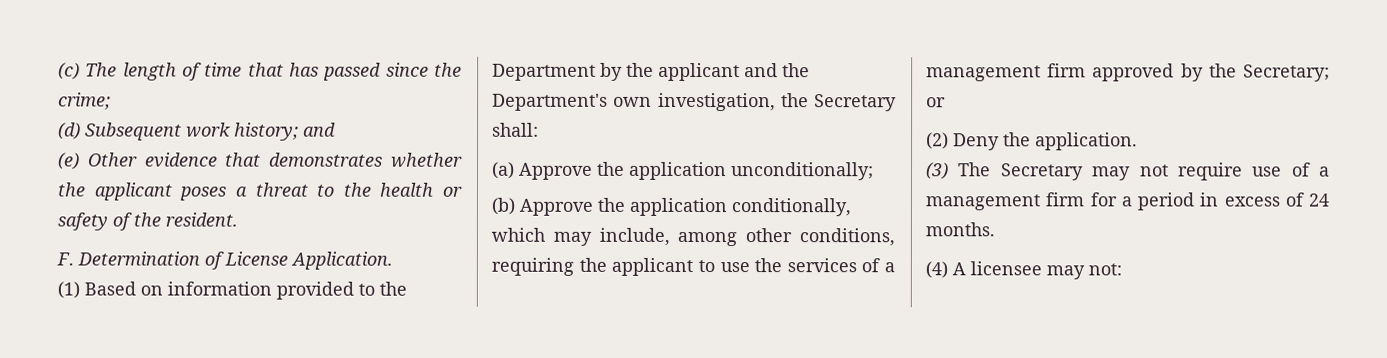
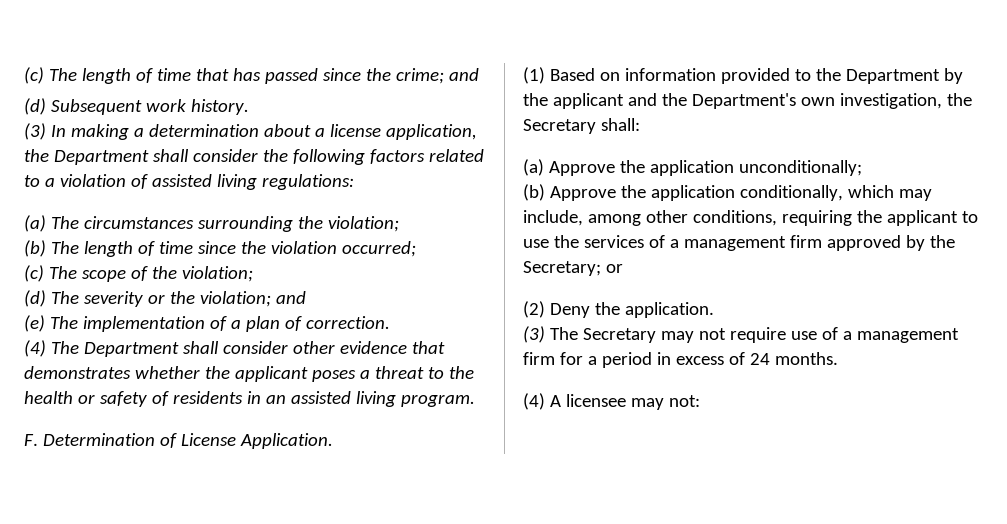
(111, 101) none -> [448,68,479,81] and
[234,122,336,141] [58,152,138,170] history; and // (e) Other -> [190,99,249,115] [24,123,477,140] [24,149,484,165] [24,174,354,190] [24,215,399,232] [24,240,416,257] [24,265,253,282] [24,290,306,307] [24,315,390,332] [24,340,335,357] history. // (3) In making a determination about a license application, the Department shall consider the following factors related to a violation of assisted living regulations: // (a) The circumstances surrounding the violation; // (b) The length of time since the violation occurred; // (c) The scope of the violation; // (d) The severity or the violation; and // (e) The implementation of a plan of correction. // (4) The Department shall consider other
[133,212,238,227] the resident. -> [172,391,475,407] residents in an assisted living program.

